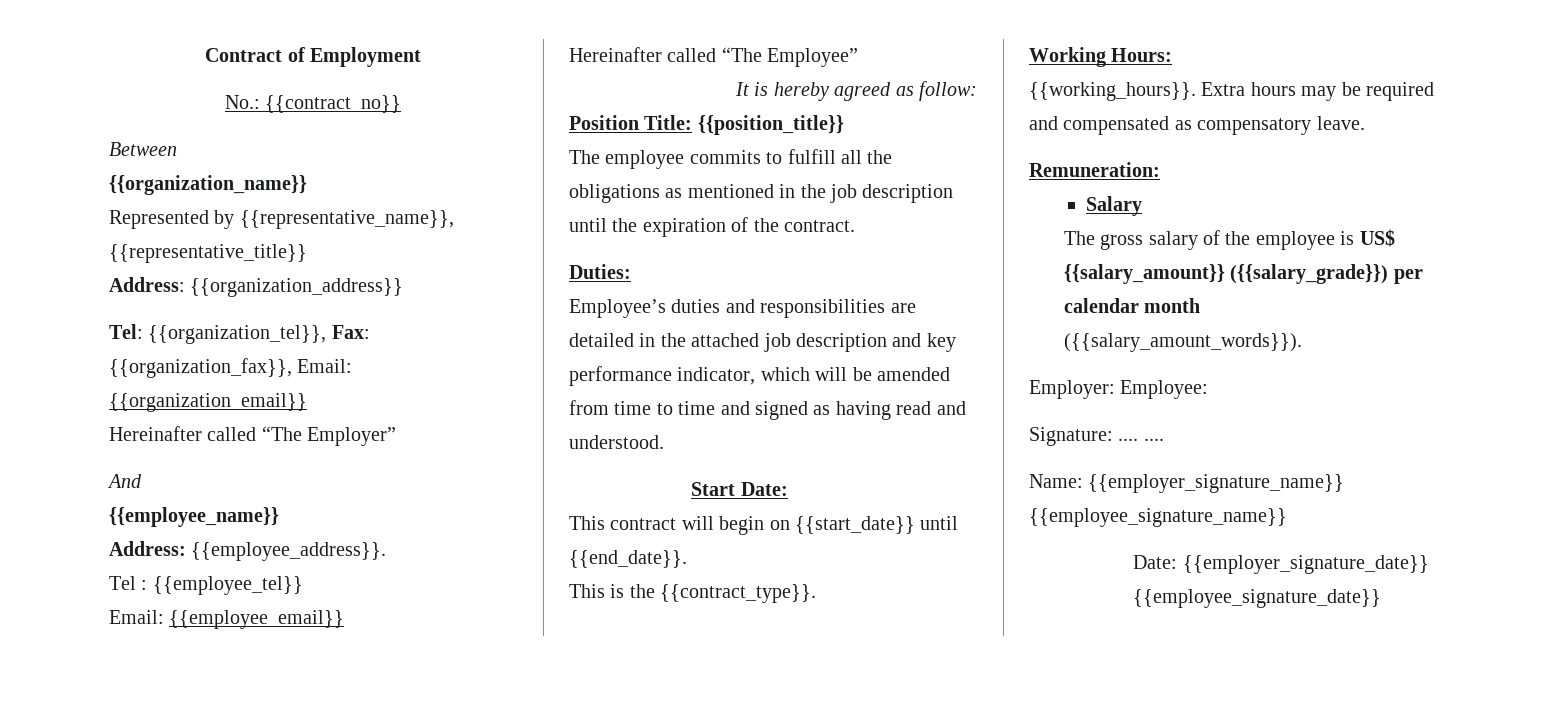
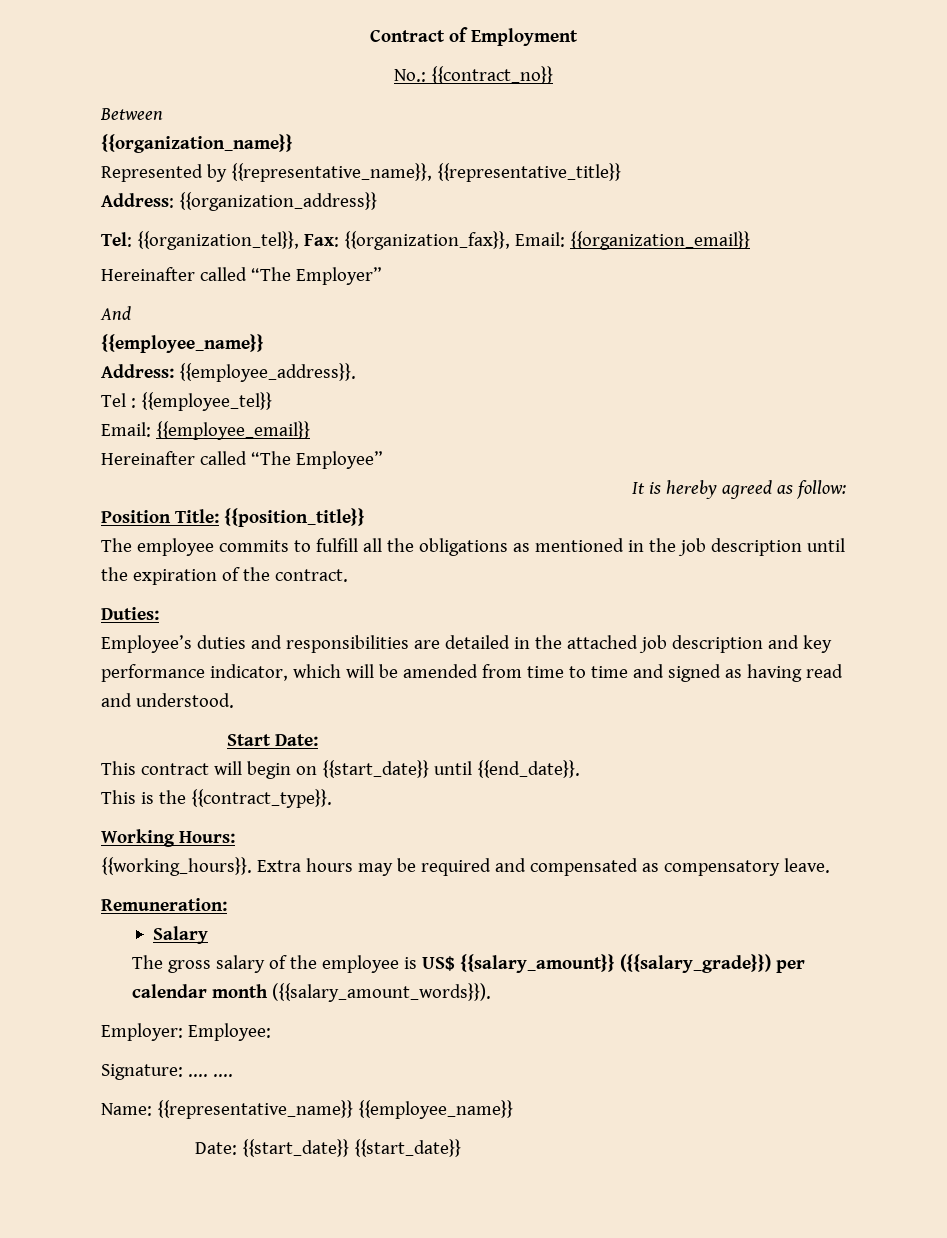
[1088,474,1345,493] [1029,508,1287,527] [1133,555,1429,574] [1133,589,1382,608] {{employer_signature_name}} {{employee_signature_name}} // Date: {{employer_signature_date}} {{employee_signature_date}} -> [156,1100,513,1119] [195,1139,462,1157] {{representative_name}} {{employee_name}} // Date: {{start_date}} {{start_date}}

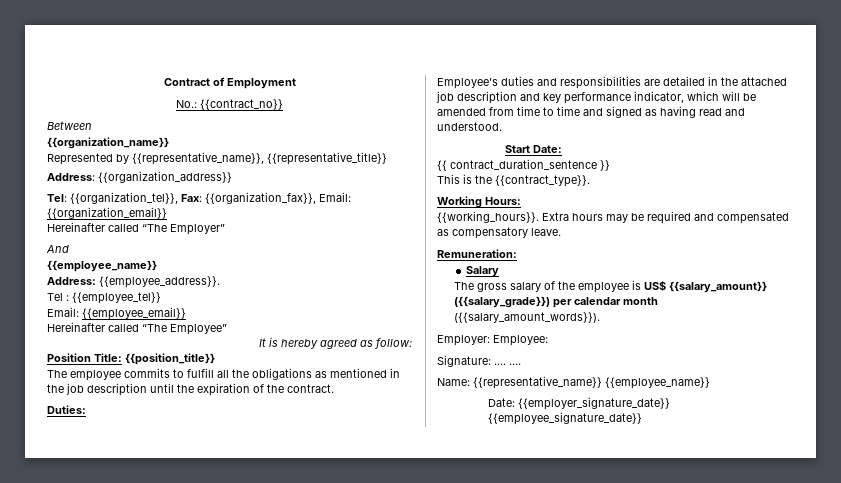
[101,760,580,779] This contract will begin on {{start_date}} until {{end_date}}. -> [437,159,610,171] {{ contract_duration_sentence }}
[242,1139,462,1157] {{start_date}} {{start_date}} -> [517,397,670,410] [487,412,642,425] {{employer_signature_date}} {{employee_signature_date}}

